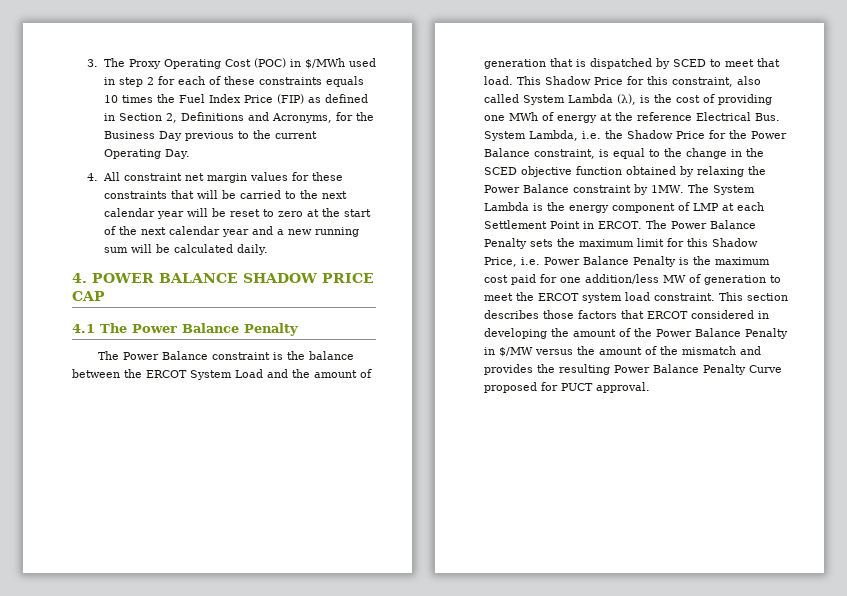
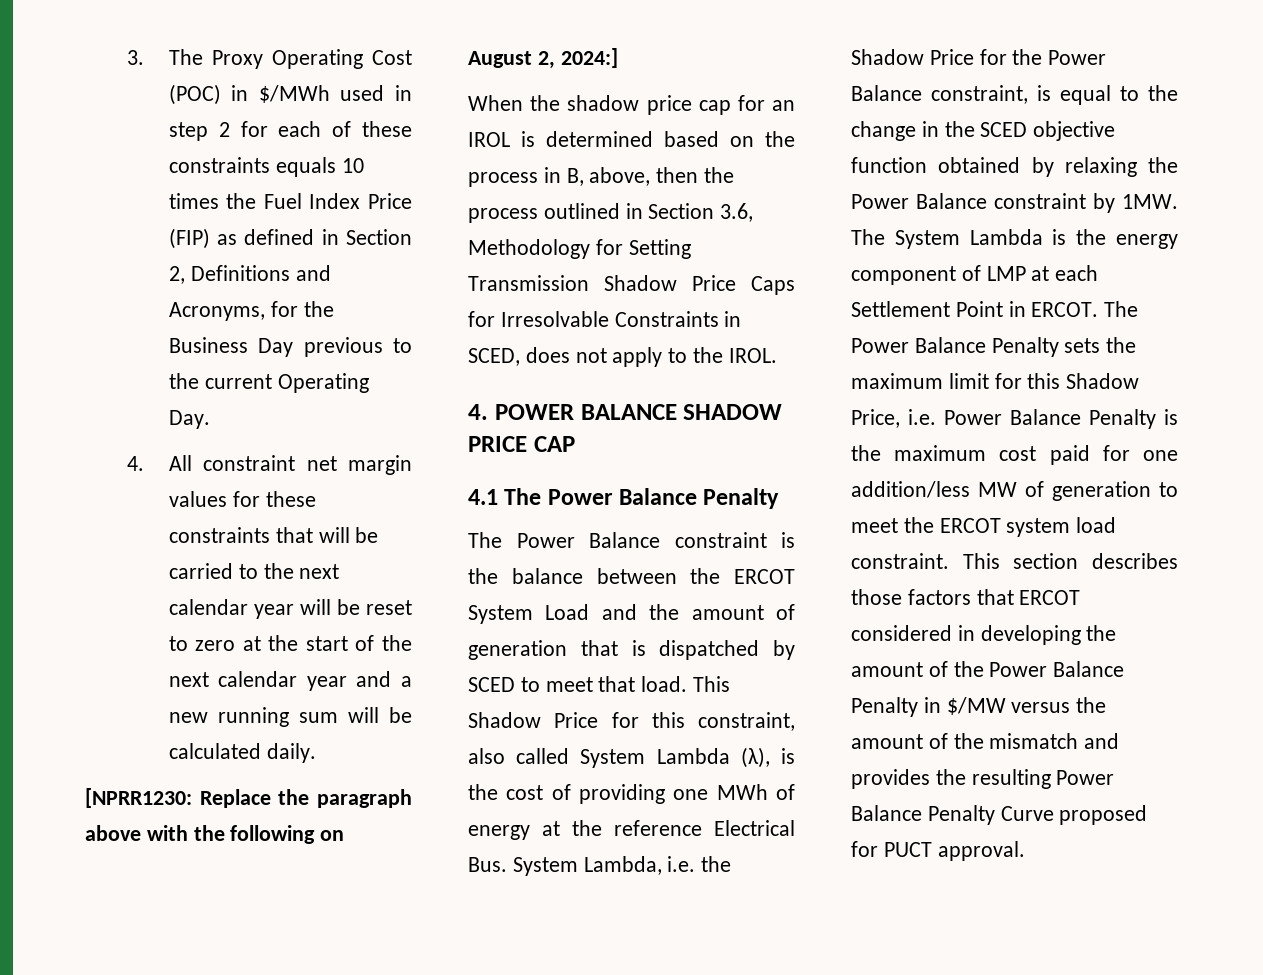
(269, 249) none -> [85,788,412,808] [85,825,345,844] [468,48,618,69] [468,95,795,115] [468,131,795,147] [468,167,735,187] [468,203,754,223] [468,239,691,259] [468,275,795,295] [468,311,742,327] [468,347,777,367] // [NPRR1230: Replace the paragraph above with the following on August 2, 2024:] // When the shadow price cap for an IROL is determined based on the process in B, above, then the process outlined in Section 3.6, Methodology for Setting Transmission Shadow Price Caps for Irresolvable Constraints in SCED, does not apply to the IROL.

